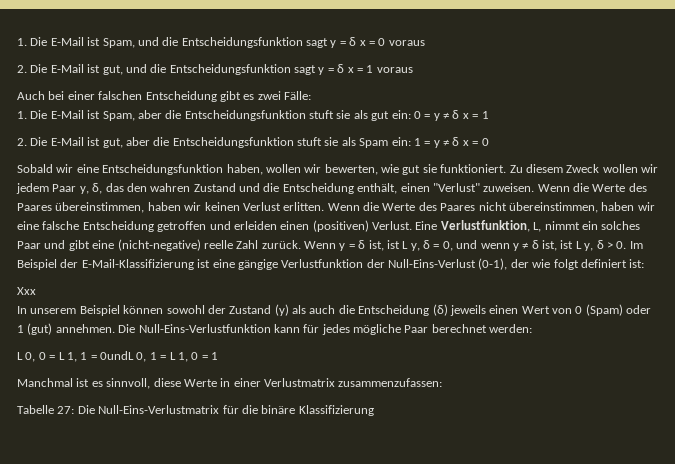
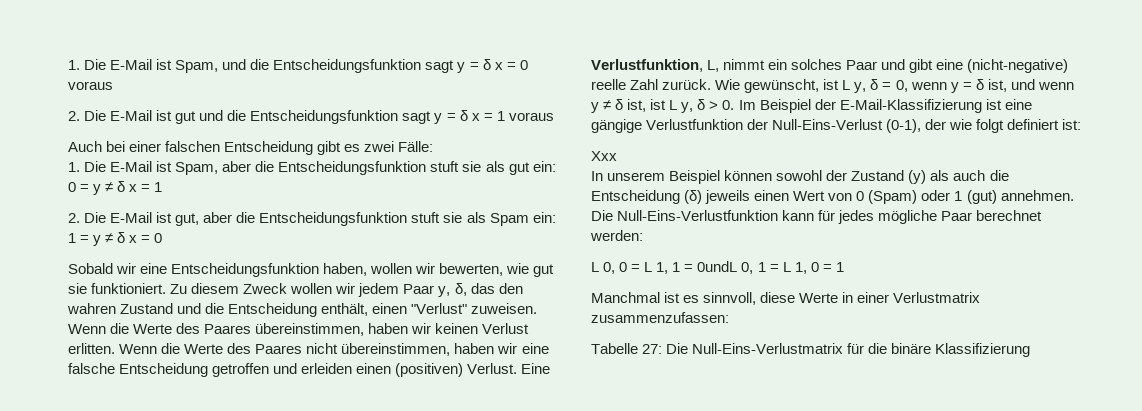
[102,65,123,75] gut, -> [175,111,197,124] gut
[304,240,384,251] Wenn y = δ ist, -> [715,79,820,93] Wie gewünscht,
(453, 246) none -> [910,79,1007,93] wenn y = δ ist,

